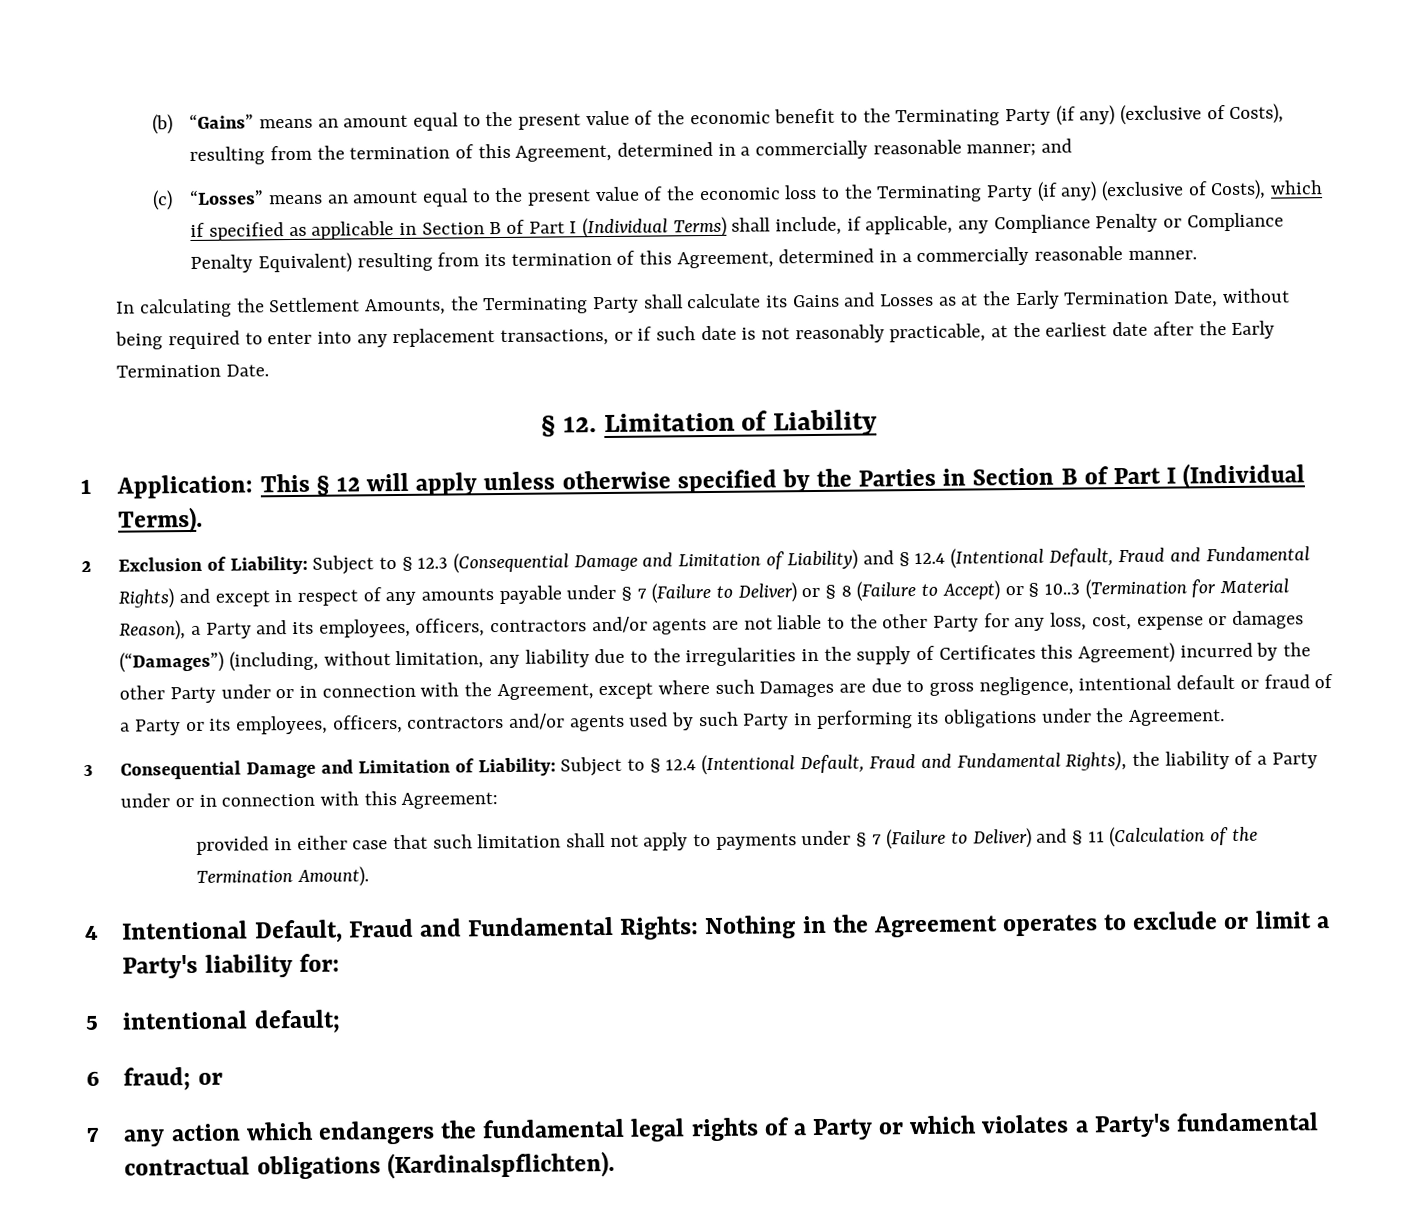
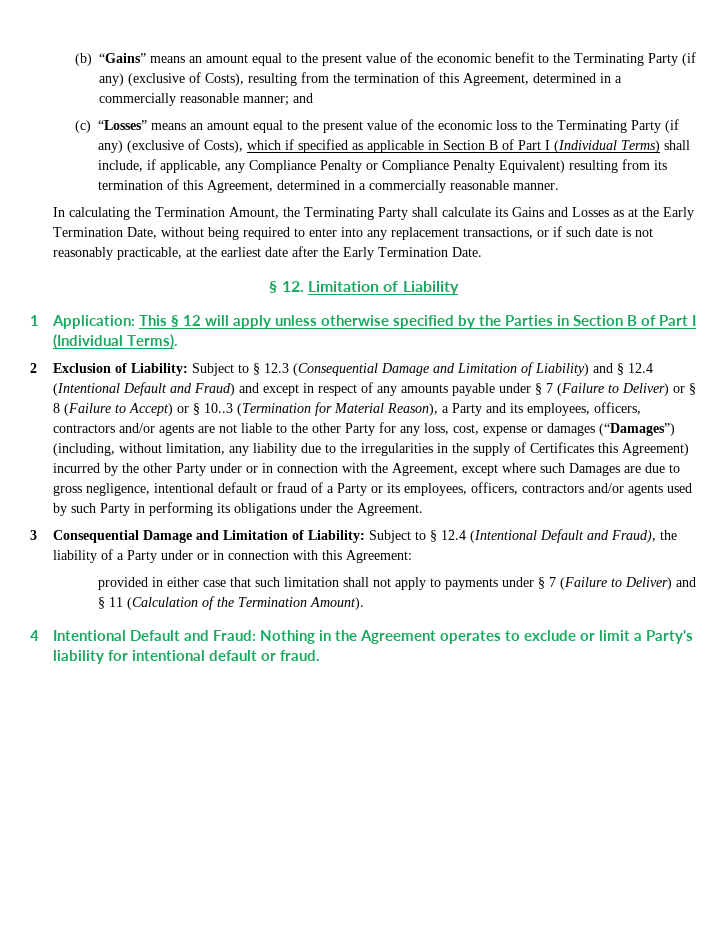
[269,297,447,316] Settlement Amounts, -> [154,207,279,219] Termination Amount,
[1048,546,1310,567] [118,588,175,609] Default, Fraud and Fundamental Rights) -> [122,382,235,396] Default and Fraud)
[799,751,1128,774] Default, Fraud and Fundamental Rights), -> [539,529,656,543] Default and Fraud),
[253,916,700,944] Default, Fraud and Fundamental Rights: -> [129,630,256,641] Default and Fraud:
[298,953,340,972] [85,1009,341,1034] [86,1067,223,1091] [86,1112,1319,1147] [124,1150,615,1180] for: // 5 intentional default; // 6 fraud; or // 7 any action which endangers the fundamental legal rights of a Party or which violates a Party's fundamental contractual obligations (Kardinalspflichten). -> [107,650,320,661] for intentional default or fraud.

